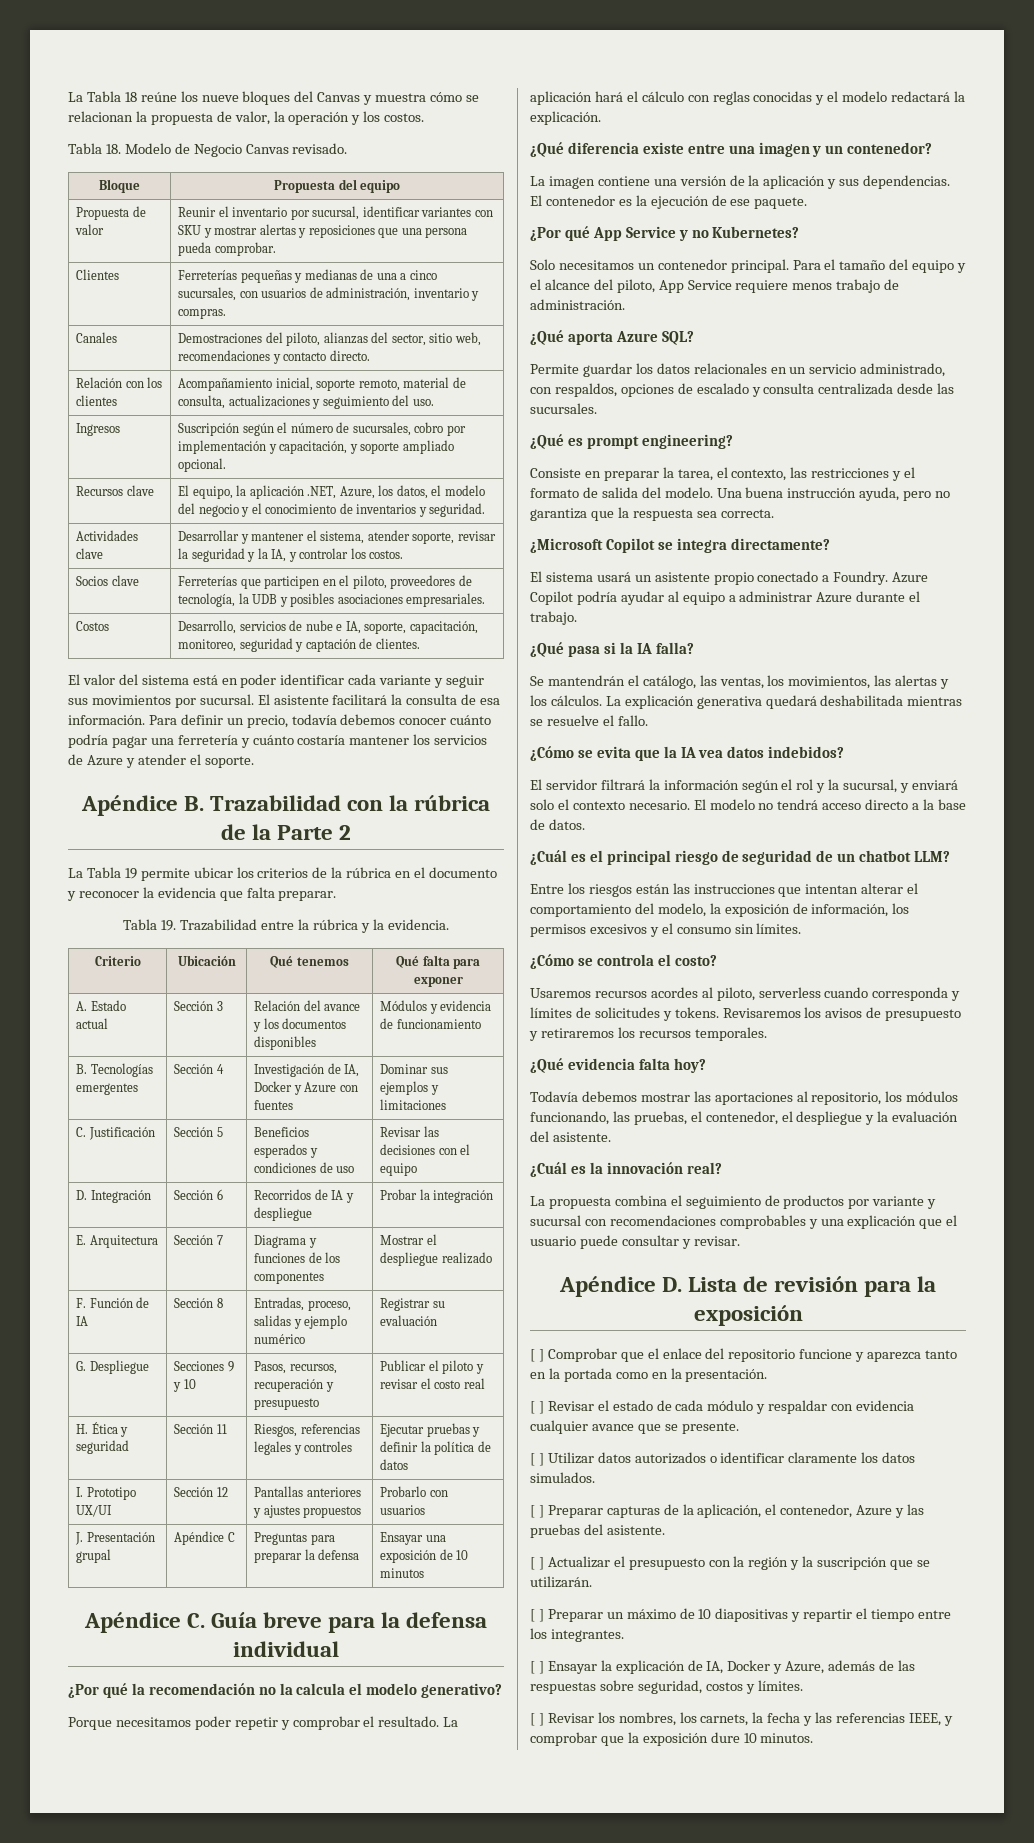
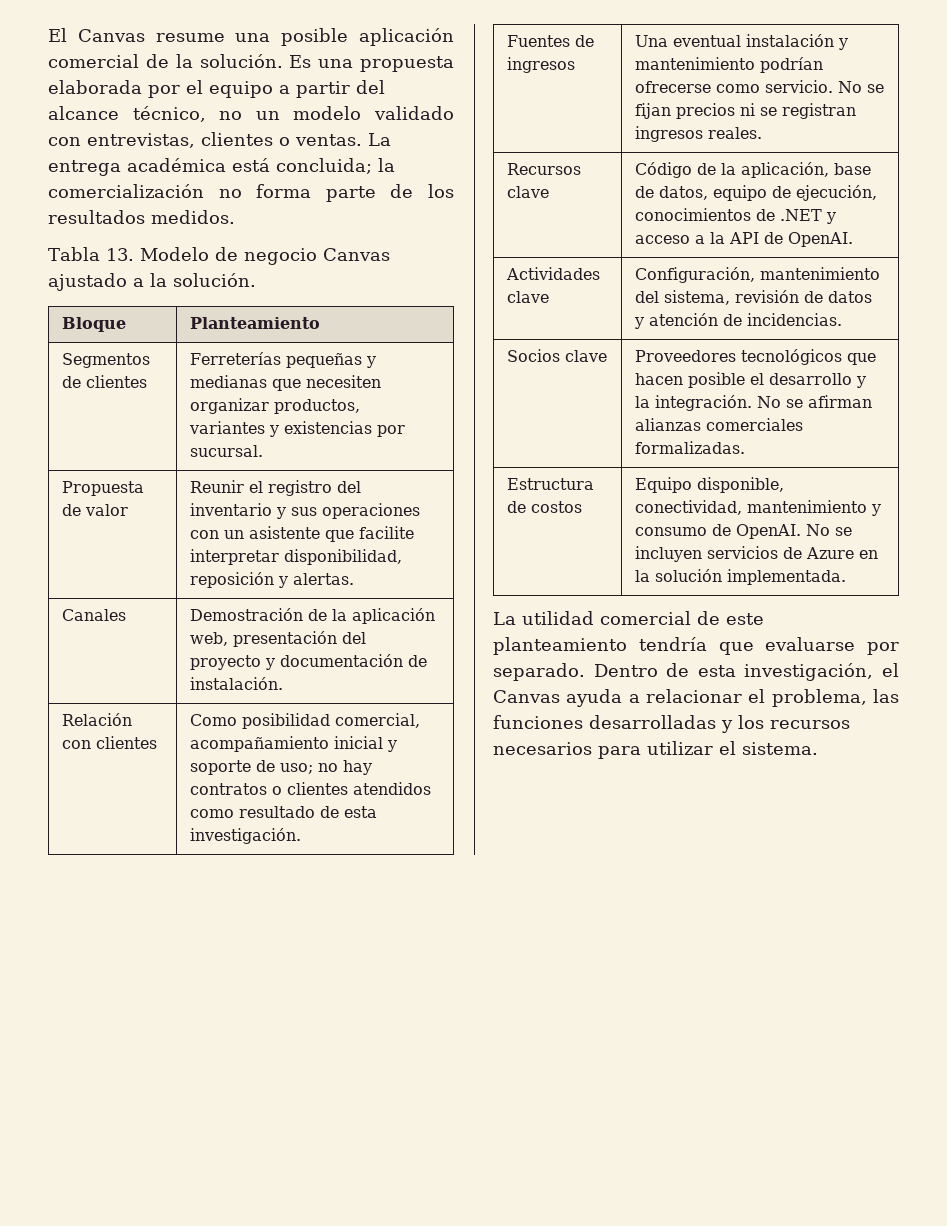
[68,91,479,105] [68,111,425,125] [68,143,121,154] La Tabla 18 reúne los nueve bloques del Canvas y muestra cómo se relacionan la propuesta de valor, la operación y los costos. // Tabla 18. -> [48,28,455,46] [48,54,454,72] [48,80,385,98] [48,106,454,122] [48,132,391,148] [48,158,395,176] [48,184,455,202] [48,210,235,224] [48,247,134,261] El Canvas resume una posible aplicación comercial de la solución. Es una propuesta elaborada por el equipo a partir del alcance técnico, no un modelo validado con entrevistas, clientes o ventas. La entrega académica está concluida; la comercialización no forma parte de los resultados medidos. // Tabla 13.
[193,143,348,157] [99,179,140,193] [273,179,401,193] Negocio Canvas revisado. // Bloque | Propuesta del equipo -> [243,248,390,265] [48,273,256,291] [62,317,127,332] [190,317,321,329] [62,353,151,368] [62,375,148,388] [190,352,377,368] [190,375,382,391] [190,398,361,414] [189,421,406,437] [190,445,264,457] negocio Canvas ajustado a la solución. // Bloque | Planteamiento // Segmentos de clientes | Ferreterías pequeñas y medianas que necesiten organizar productos, variantes y existencias por sucursal.
[232,206,493,220] [178,224,468,238] [178,242,276,256] [76,269,120,280] [178,269,437,283] [178,287,480,301] [178,308,227,319] [76,332,118,343] [178,332,481,346] [178,350,370,364] inventario por sucursal, identificar variantes con SKU y mostrar alertas y reposiciones que una persona pueda comprobar. // Clientes | Ferreterías pequeñas y medianas de una a cinco sucursales, con usuarios de administración, inventario y compras. // Canales | Demostraciones del piloto, alianzas del sector, sitio web, recomendaciones y contacto directo. -> [268,480,362,496] [190,503,421,519] [190,526,415,542] [190,549,403,565] [190,572,355,588] [62,609,127,621] [190,608,436,624] [190,631,367,647] [190,654,428,670] [190,677,284,690] registro del inventario y sus operaciones con un asistente que facilite interpretar disponibilidad, reposición y alertas. // Canales | Demostración de la aplicación web, presentación del proyecto y documentación de instalación.
[147,377,163,388] [76,395,118,406] [178,377,466,391] [178,395,434,409] [76,423,121,436] [178,422,466,436] [178,440,454,454] [178,458,227,472] [76,485,154,496] [178,485,485,499] [178,503,486,517] [76,530,139,541] [76,548,104,559] [178,530,496,544] [178,548,404,562] [76,575,139,586] [178,575,472,589] [178,593,486,607] [76,621,110,631] [178,620,478,634] [178,638,420,652] [68,674,485,688] [68,694,501,708] [68,714,492,728] [68,734,488,748] [68,754,254,768] [80,795,491,816] [220,824,352,840] [68,867,497,881] [67,887,337,901] [123,919,449,933] [94,956,141,966] [177,955,236,966] [270,956,349,968] [395,955,481,969] [413,977,463,987] [76,1000,126,1011] [76,1018,109,1029] [174,1001,223,1011] [254,1000,361,1011] [253,1018,347,1032] [254,1036,317,1050] [380,1000,492,1014] [380,1018,481,1029] [76,1063,153,1077] [76,1083,139,1095] [174,1064,224,1074] [254,1063,360,1077] [254,1081,358,1095] [254,1100,294,1110] [380,1064,448,1074] [380,1081,439,1095] [380,1099,447,1110] [76,1127,155,1140] [174,1127,223,1137] [254,1127,310,1137] [254,1144,318,1158] [254,1162,355,1173] [380,1126,439,1137] [380,1144,471,1155] [380,1163,418,1176] [76,1190,151,1203] [174,1189,223,1200] [254,1189,354,1203] [254,1207,313,1221] [380,1189,494,1203] [76,1235,158,1248] [174,1235,223,1245] [254,1235,317,1248] [254,1252,341,1263] [254,1272,325,1284] [380,1234,437,1245] [380,1252,492,1266] [76,1297,150,1308] [76,1316,89,1326] [174,1298,223,1308] [254,1297,351,1311] [254,1315,348,1329] [254,1334,306,1344] [380,1298,445,1311] [380,1315,438,1326] [76,1360,149,1374] [174,1361,234,1372] [173,1379,196,1392] [254,1361,337,1374] [254,1379,334,1392] [254,1398,320,1410] [380,1360,484,1374] [380,1378,485,1389] [76,1422,129,1437] [76,1440,130,1454] [174,1424,227,1434] [254,1424,360,1437] [254,1441,353,1455] [380,1423,481,1437] [380,1441,491,1455] [380,1459,409,1470] [76,1487,136,1500] [76,1505,113,1517] [174,1487,228,1497] [254,1486,361,1497] [253,1505,362,1518] [380,1486,448,1497] [380,1505,426,1515] [75,1532,155,1545] [76,1549,112,1563] [174,1531,235,1545] [254,1532,335,1545] [254,1549,360,1563] [380,1532,446,1545] [380,1549,469,1563] [380,1568,425,1578] [83,1612,488,1633] [233,1641,339,1657] [68,1683,503,1698] [68,1716,459,1730] [530,91,966,105] [530,111,601,125] [530,142,933,157] [530,175,951,189] [530,195,808,209] [530,226,800,241] [530,259,967,273] [530,279,900,293] [530,299,625,310] [530,330,694,345] [530,363,946,377] [530,383,955,397] [530,403,597,414] [530,434,733,449] [530,467,916,481] [530,487,951,501] [530,507,774,521] [530,538,830,553] [530,571,929,585] [530,591,921,605] [530,611,577,625] [530,642,694,657] [530,675,950,689] [530,695,963,709] [530,715,648,726] [530,746,845,761] [530,779,958,793] [530,799,966,810] [530,819,585,830] [530,850,951,865] [530,883,919,897] [530,903,910,917] [530,923,802,937] [530,954,717,969] [530,987,961,1001] [530,1007,962,1021] [529,1027,767,1041] [530,1058,706,1073] [530,1091,959,1105] [530,1111,959,1125] [530,1131,611,1142] [530,1162,722,1177] [530,1195,937,1209] [530,1215,958,1229] [530,1235,740,1249] [558,1276,937,1297] [693,1305,803,1326] [530,1348,958,1362] [530,1368,768,1382] [530,1400,915,1414] [530,1420,739,1434] [530,1452,916,1466] [530,1472,595,1483] [530,1504,925,1518] [530,1524,665,1538] [530,1556,930,1570] [530,1576,592,1588] [530,1608,951,1622] [530,1628,624,1642] [530,1660,915,1674] [530,1680,803,1694] [530,1712,953,1726] [530,1732,814,1746] los clientes | Acompañamiento inicial, soporte remoto, material de consulta, actualizaciones y seguimiento del uso. // Ingresos | Suscripción según el número de sucursales, cobro por implementación y capacitación, y soporte ampliado opcional. // Recursos clave | El equipo, la aplicación .NET, Azure, los datos, el modelo del negocio y el conocimiento de inventarios y seguridad. // Actividades clave | Desarrollar y mantener el sistema, atender soporte, revisar la seguridad y la IA, y controlar los costos. // Socios clave | Ferreterías que participen en el piloto, proveedores de tecnología, la UDB y posibles asociaciones empresariales. // Costos | Desarrollo, servicios de nube e IA, soporte, capacitación, monitoreo, seguridad y captación de clientes. // El valor del sistema está en poder identificar cada variante y seguir sus movimientos por sucursal. El asistente facilitará la consulta de esa información. Para definir un precio, todavía debemos conocer cuánto podría pagar una ferretería y cuánto costaría mantener los servicios de Azure y atender el soporte. // Apéndice B. Trazabilidad con la rúbrica de la Parte 2 // La Tabla 19 permite ubicar los criterios de la rúbrica en el documento y reconocer la evidencia que falta preparar. // Tabla 19. Trazabilidad entre la rúbrica y la evidencia. // Criterio | Ubicación | Qué tenemos | Qué falta para exponer // A. Estado actual | Sección 3 | Relación del avance y los documentos disponibles | Módulos y evidencia de funcionamiento // B. Tecnologías emergentes | Sección 4 | Investigación de IA, Docker y Azure con fuentes | Dominar sus ejemplos y limitaciones // C. Justificación | Sección 5 | Beneficios esperados y condiciones de uso | Revisar las decisiones con el equipo // D. Integración | Sección 6 | Recorridos de IA y despliegue | Probar la integración // E. Arquitectura | Sección 7 | Diagrama y funciones de los componentes | Mostrar el despliegue realizado // F. Función de IA | Sección 8 | Entradas, proceso, salidas y ejemplo numérico | Registrar su evaluación // G. Despliegue | Secciones 9 y 10 | Pasos, recursos, recuperación y presupuesto | Publicar el piloto y revisar el costo real // H. Ética y seguridad | Sección 11 | Riesgos, referencias legales y controles | Ejecutar pruebas y definir la política de datos // I. Prototipo UX/UI | Sección 12 | Pantallas anteriores y ajustes propuestos | Probarlo con usuarios // J. Presentación grupal | Apéndice C | Preguntas para preparar la defensa | Ensayar una exposición de 10 minutos // Apéndice C. Guía breve para la defensa individual // ¿Por qué la recomendación no la calcula el modelo generativo? // Porque necesitamos poder repetir y comprobar el resultado. La aplicación hará el cálculo con reglas conocidas y el modelo redactará la explicación. // ¿Qué diferencia existe entre una imagen y un contenedor? // La imagen contiene una versión de la aplicación y sus dependencias. El contenedor es la ejecución de ese paquete. // ¿Por qué App Service y no Kubernetes? // Solo necesitamos un contenedor principal. Para el tamaño del equipo y el alcance del piloto, App Service requiere menos trabajo de administración. // ¿Qué aporta Azure SQL? // Permite guardar los datos relacionales en un servicio administrado, con respaldos, opciones de escalado y consulta centralizada desde las sucursales. // ¿Qué es prompt engineering? // Consiste en preparar la tarea, el contexto, las restricciones y el formato de salida del modelo. Una buena instrucción ayuda, pero no garantiza que la respuesta sea correcta. // ¿Microsoft Copilot se integra directamente? // El sistema usará un asistente propio conectado a Foundry. Azure Copilot podría ayudar al equipo a administrar Azure durante el trabajo. // ¿Qué pasa si la IA falla? // Se mantendrán el catálogo, las ventas, los movimientos, las alertas y los cálculos. La explicación generativa quedará deshabilitada mientras se resuelve el fallo. // ¿Cómo se evita que la IA vea datos indebidos? // El servidor filtrará la información según el rol y la sucursal, y enviará solo el contexto necesario. El modelo no tendrá acceso directo a la base de datos. // ¿Cuál es el principal riesgo de seguridad de un chatbot LLM? // Entre los riesgos están las instrucciones que intentan alterar el comportamiento del modelo, la exposición de información, los permisos excesivos y el consumo sin límites. // ¿Cómo se controla el costo? // Usaremos recursos acordes al piloto, serverless cuando corresponda y límites de solicitudes y tokens. Revisaremos los avisos de presupuesto y retiraremos los recursos temporales. // ¿Qué evidencia falta hoy? // Todavía debemos mostrar las aportaciones al repositorio, los módulos funcionando, las pruebas, el contenedor, el despliegue y la evaluación del asistente. // ¿Cuál es la innovación real? // La propuesta combina el seguimiento de productos por variante y sucursal con recomendaciones comprobables y una explicación que el usuario puede consultar y revisar. // Apéndice D. Lista de revisión para la exposición // [ ] Comprobar que el enlace del repositorio funcione y aparezca tanto en la portada como en la presentación. // [ ] Revisar el estado de cada módulo y respaldar con evidencia cualquier avance que se presente. // [ ] Utilizar datos autorizados o identificar claramente los datos simulados. // [ ] Preparar capturas de la aplicación, el contenedor, Azure y las pruebas del asistente. // [ ] Actualizar el presupuesto con la región y la suscripción que se utilizarán. // [ ] Preparar un máximo de 10 diapositivas y repartir el tiempo entre los integrantes. // [ ] Ensayar la explicación de IA, Docker y Azure, además de las respuestas sobre seguridad, costos y límites. // [ ] Revisar los nombres, los carnets, la fecha y las referencias IEEE, y comprobar que la exposición dure 10 minutos. -> [96,736,158,749] [190,713,421,729] [190,736,398,752] [190,760,373,775] [190,782,432,795] [190,806,378,818] [190,828,302,844] [507,35,595,47] [507,57,576,73] [635,34,849,50] [635,57,824,73] [635,80,885,93] [635,103,857,119] [635,126,763,142] [507,163,582,175] [507,186,550,198] [635,162,872,178] [635,185,878,201] [635,208,837,224] [635,232,854,247] [506,267,601,280] [507,291,550,303] [635,267,881,283] [635,290,873,305] [634,313,843,329] [507,349,608,362] [635,349,877,365] [635,372,867,388] [635,395,873,411] [635,418,804,431] [635,441,746,454] [507,478,595,490] [507,501,583,513] [635,477,785,493] [635,500,882,516] [635,524,853,539] [635,546,879,562] [635,569,847,585] [493,611,764,625] [493,637,899,655] [493,663,899,681] [493,689,899,707] [493,715,850,733] [493,741,818,759] clientes | Como posibilidad comercial, acompañamiento inicial y soporte de uso; no hay contratos o clientes atendidos como resultado de esta investigación. // Fuentes de ingresos | Una eventual instalación y mantenimiento podrían ofrecerse como servicio. No se fijan precios ni se registran ingresos reales. // Recursos clave | Código de la aplicación, base de datos, equipo de ejecución, conocimientos de .NET y acceso a la API de OpenAI. // Actividades clave | Configuración, mantenimiento del sistema, revisión de datos y atención de incidencias. // Socios clave | Proveedores tecnológicos que hacen posible el desarrollo y la integración. No se afirman alianzas comerciales formalizadas. // Estructura de costos | Equipo disponible, conectividad, mantenimiento y consumo de OpenAI. No se incluyen servicios de Azure en la solución implementada. // La utilidad comercial de este planteamiento tendría que evaluarse por separado. Dentro de esta investigación, el Canvas ayuda a relacionar el problema, las funciones desarrolladas y los recursos necesarios para utilizar el sistema.

